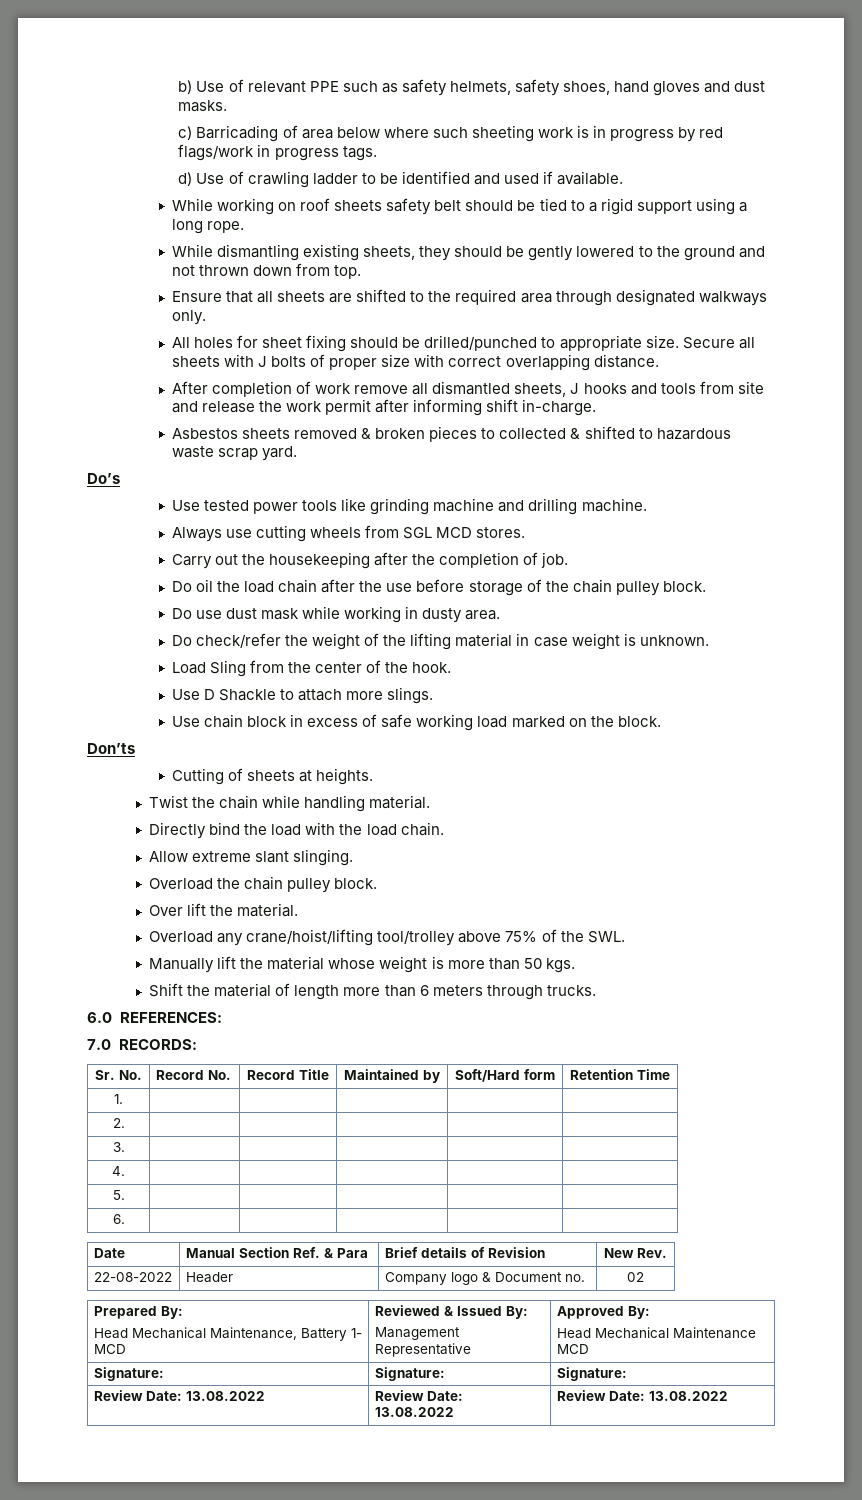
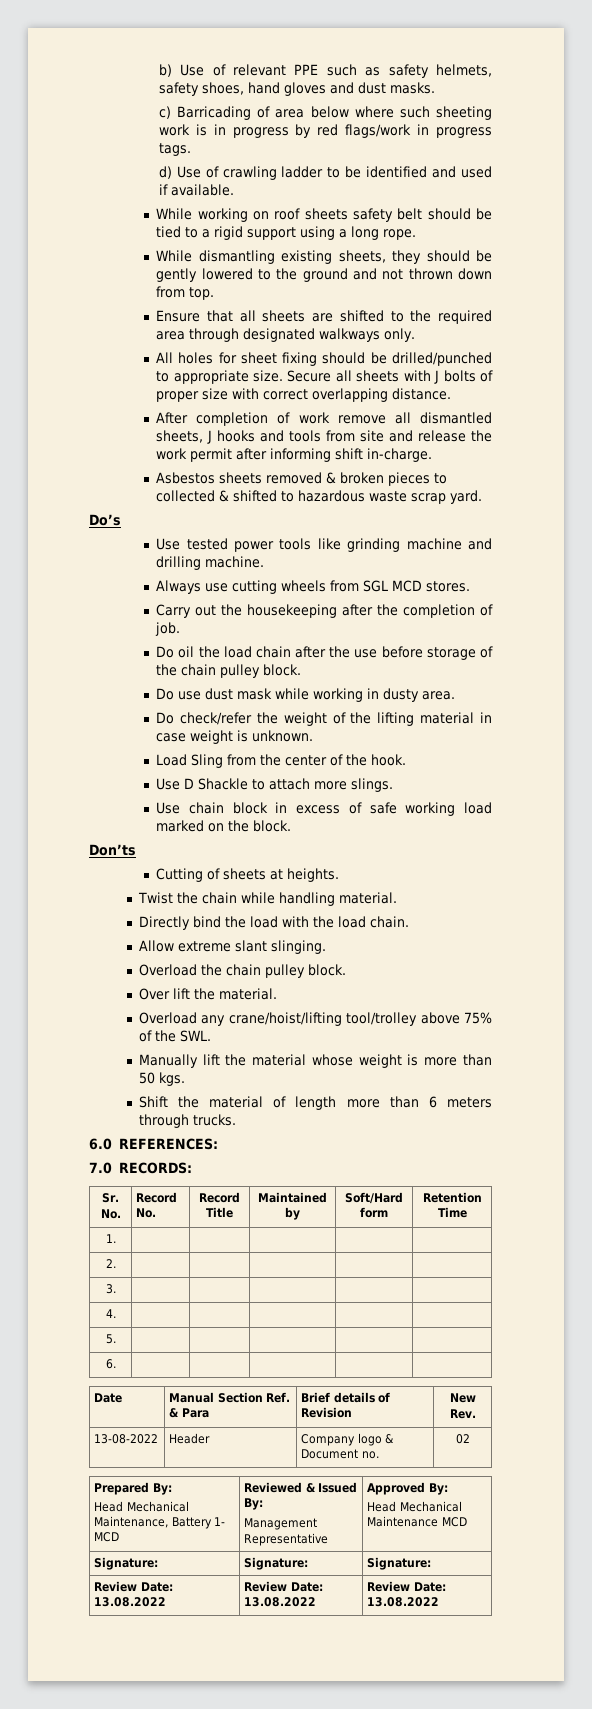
[93,1272,172,1282] 22-08-2022 -> [94,1434,159,1444] 13-08-2022

